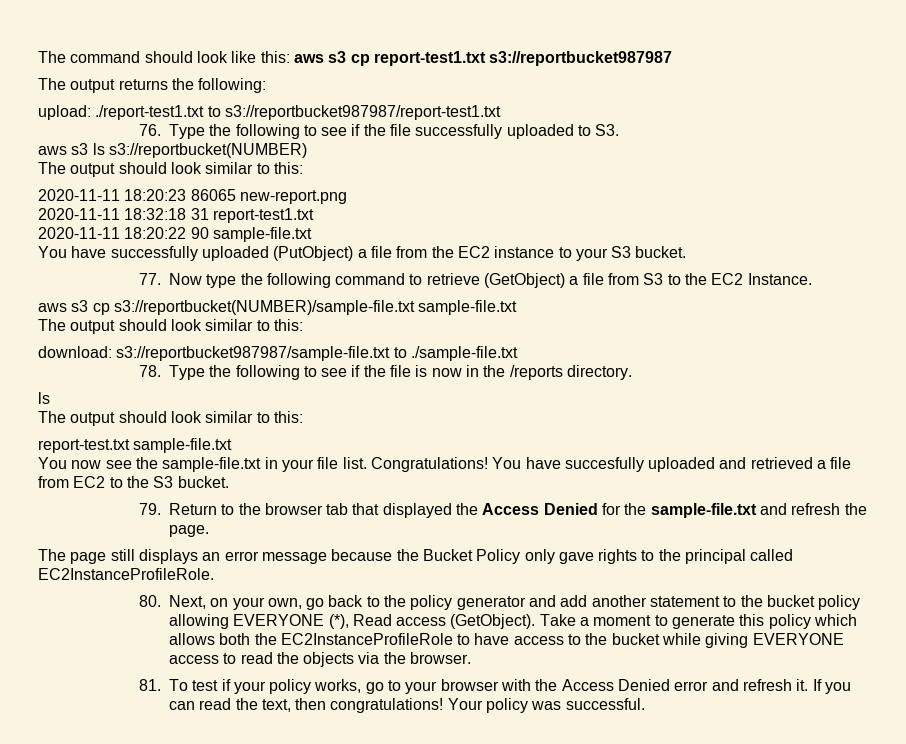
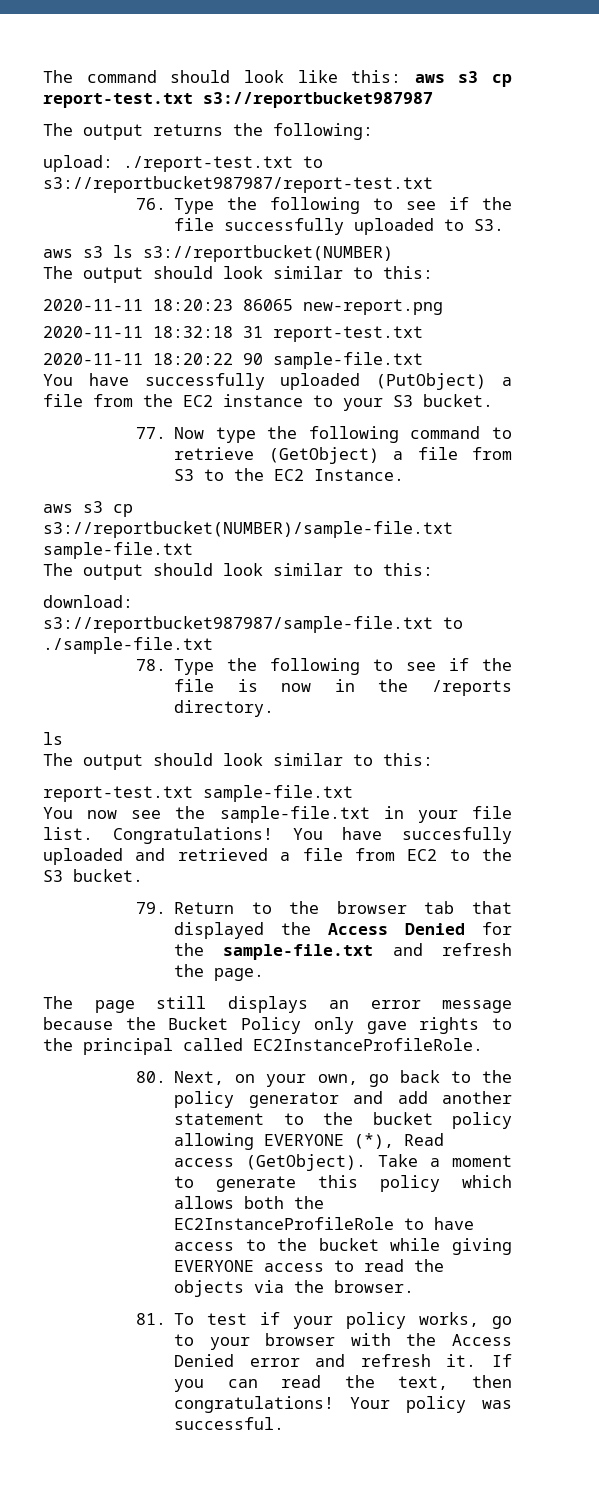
[373,51,486,66] report-test1.txt -> [43,93,193,108] report-test.txt
[95,105,501,120] ./report-test1.txt to s3://reportbucket987987/report-test1.txt -> [123,156,323,172] [43,176,433,193] ./report-test.txt to s3://reportbucket987987/report-test.txt
[212,208,314,223] report-test1.txt -> [273,326,423,342] report-test.txt

